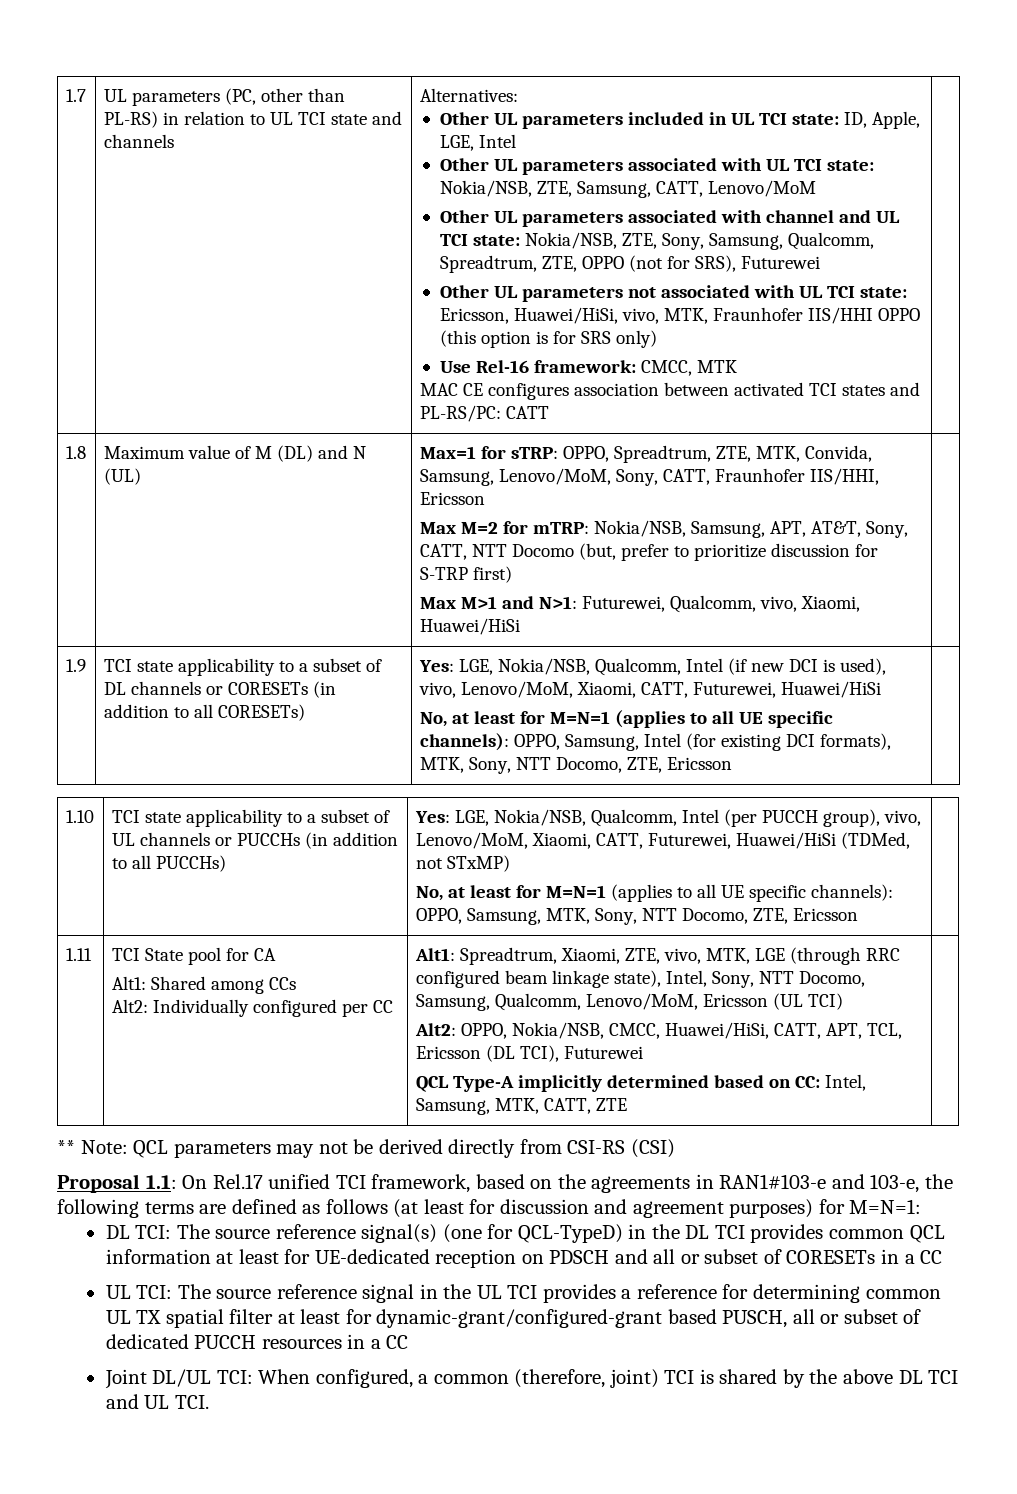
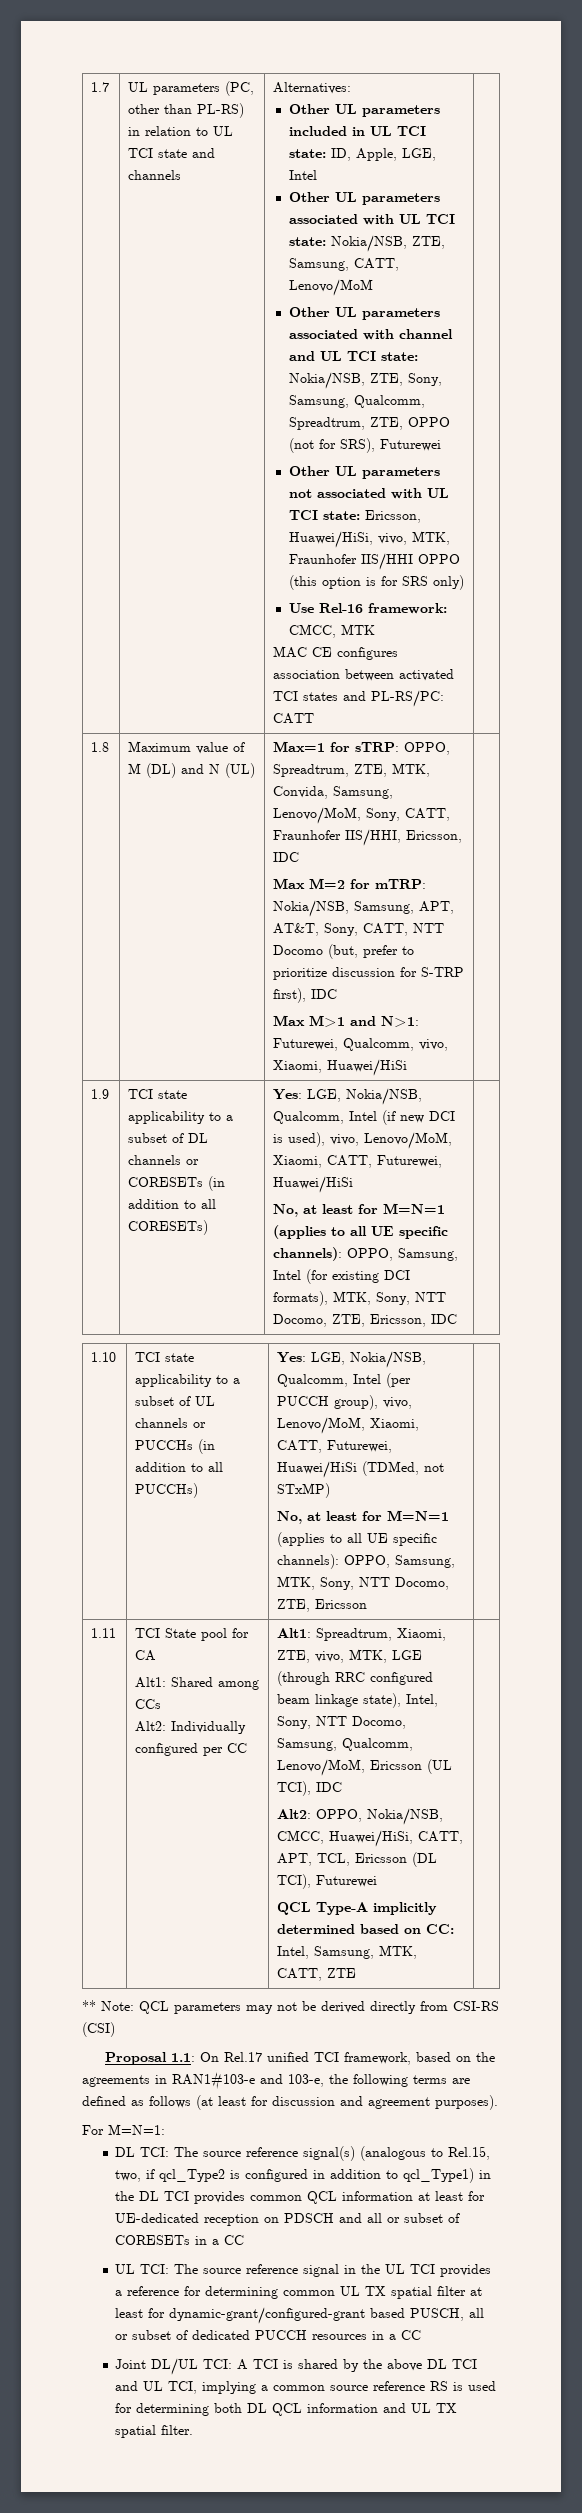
[419,492,485,505] Ericsson -> [406,830,463,843] [273,852,300,862] Ericsson, IDC
[472,566,512,583] first) -> [273,988,338,1003] first), IDC
[666,757,732,770] Ericsson -> [370,1314,458,1327] Ericsson, IDC
[807,993,843,1010] TCI) -> [277,1781,343,1796] TCI), IDC
[729,1199,845,1218] purposes) for -> [435,2095,498,2110] [82,2125,104,2135] purposes). // For
[442,1224,623,1243] (one for QCL-TypeD) -> [360,2146,491,2161] [115,2168,475,2183] (analogous to Rel.15, two, if qcl_Type2 is configured in addition to qcl_Type1)
[258,1369,659,1388] When configured, a common (therefore, joint) -> [237,2359,249,2370] A
[174,1395,209,1409] TCI. -> [168,2381,497,2394] [115,2403,458,2416] [115,2425,194,2438] TCI, implying a common source reference RS is used for determining both DL QCL information and UL TX spatial filter.

